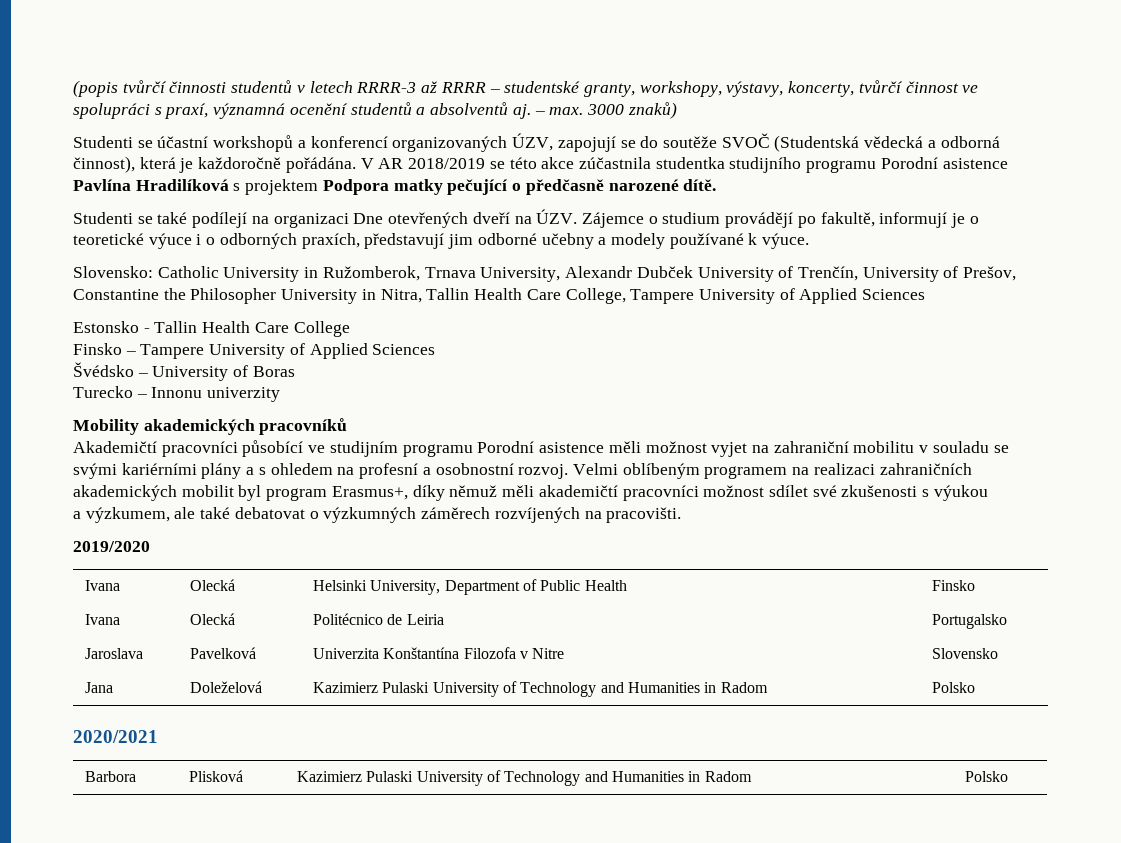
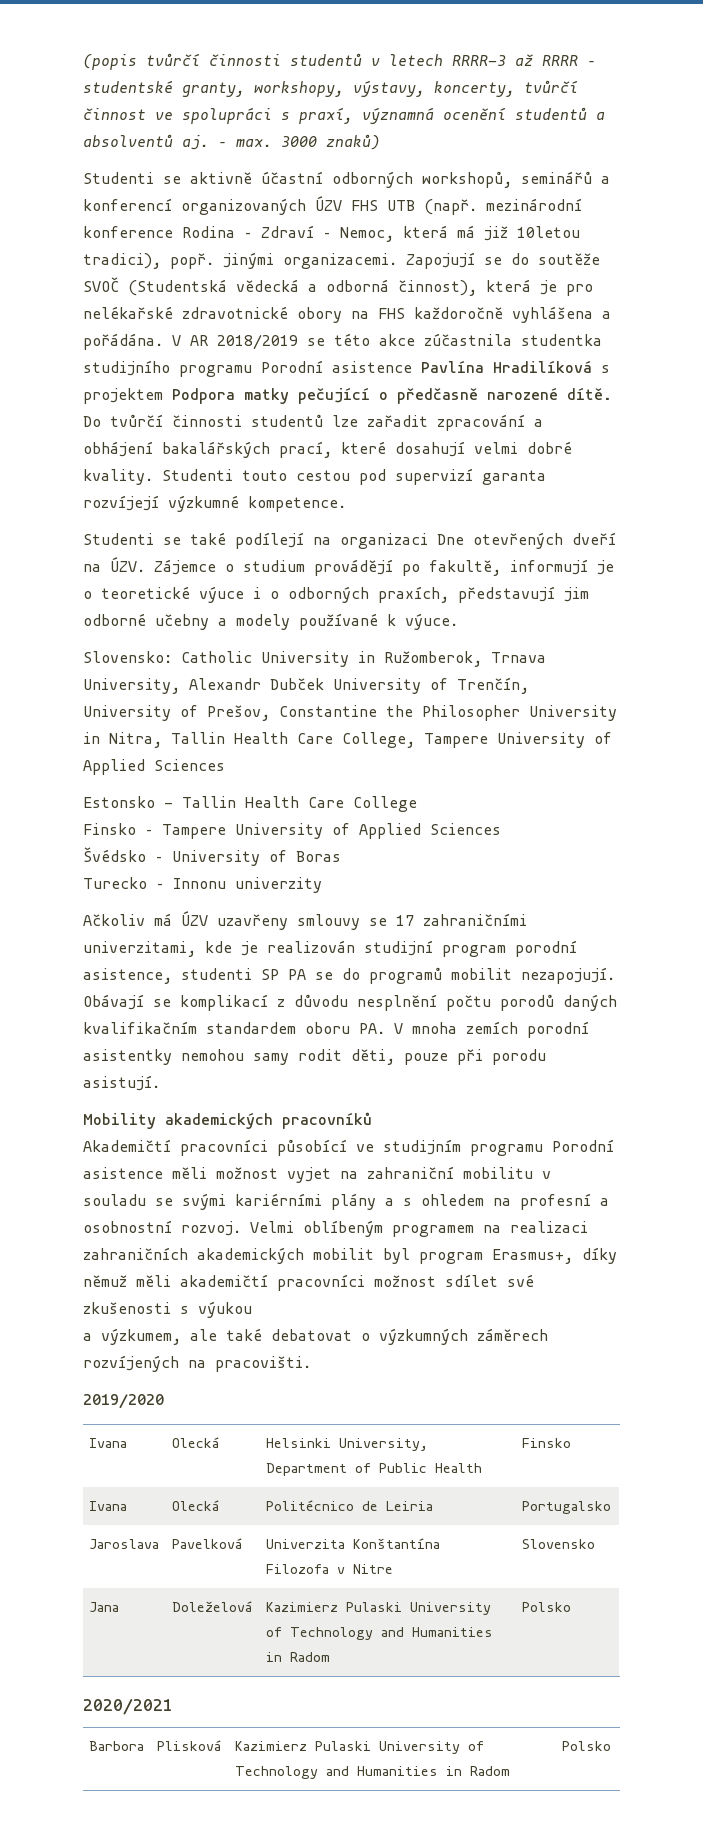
[157,133,616,152] účastní workshopů a konferencí organizovaných ÚZV, zapojují -> [190,171,610,188] [83,196,582,215] [83,225,580,242] [83,252,475,269] aktivně účastní odborných workshopů, seminářů a konferencí organizovaných ÚZV FHS UTB (např. mezinárodní konference Rodina – Zdraví – Nemoc, která má již 10letou tradici), popř. jinými organizacemi. Zapojují
[198,157,282,169] každoročně -> [566,284,593,296] [83,306,611,323] pro nelékařské zdravotnické obory na FHS každoročně vyhlášena a
(717, 185) none -> [83,414,543,431] [83,441,572,458] [83,468,546,485] [83,495,346,512] Do tvůrčí činnosti studentů lze zařadit zpracování a obhájení bakalářských prací, které dosahují velmi dobré kvality. Studenti touto cestou pod supervizí garanta rozvíjejí výzkumné kompetence.
(281, 394) none -> [83,911,527,930] [83,940,577,957] [83,967,615,984] [83,994,617,1011] [83,1021,589,1038] [83,1049,546,1065] [83,1075,160,1091] // Ačkoliv má ÚZV uzavřeny smlouvy se 17 zahraničními univerzitami, kde je realizován studijní program porodní asistence, studenti SP PA se do programů mobilit nezapojují. Obávají se komplikací z důvodu nesplnění počtu porodů daných kvalifikačním standardem oboru PA. V mnoha zemích porodní asistentky nemohou samy rodit děti, pouze při porodu asistují.

